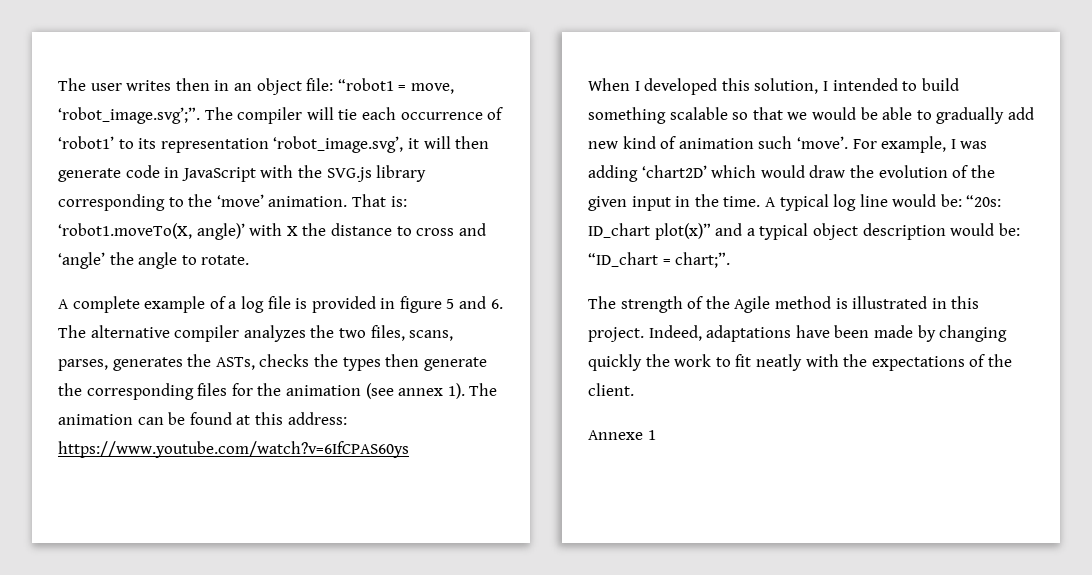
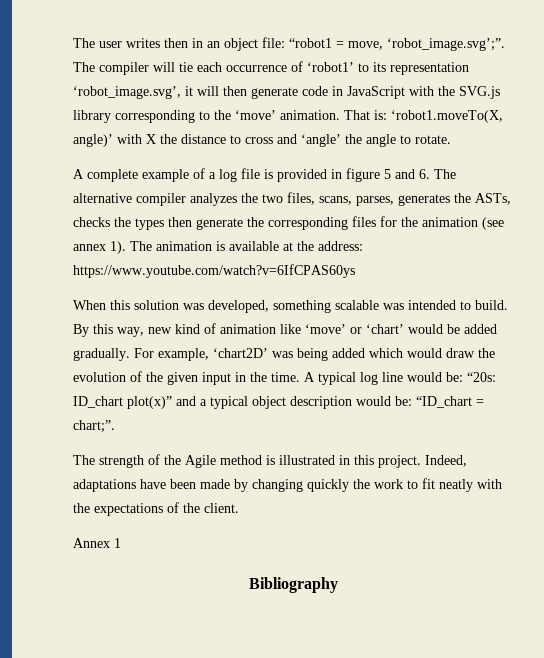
[137,412,347,425] [58,441,409,458] [588,78,959,95] [588,107,1034,124] [588,136,988,153] [588,165,707,182] can be found at this address: https://www.youtube.com/watch?v=6IfCPAS60ys // When I developed this solution, I intended to build something scalable so that we would be able to gradually add new kind of animation such ‘move’. For example, I was adding ‘chart2D’ -> [216,241,363,251] [73,264,355,278] [73,300,508,313] [73,323,497,337] [73,348,365,361] is available at the address: https://www.youtube.com/watch?v=6IfCPAS60ys // When this solution was developed, something scalable was intended to build. By this way, new kind of animation like ‘move’ or ‘chart’ would be added gradually. For example, ‘chart2D’ was being added
[588,430,656,440] Annexe 1 -> [73,538,121,548] [248,577,338,593] Annex 1 // Bibliography

